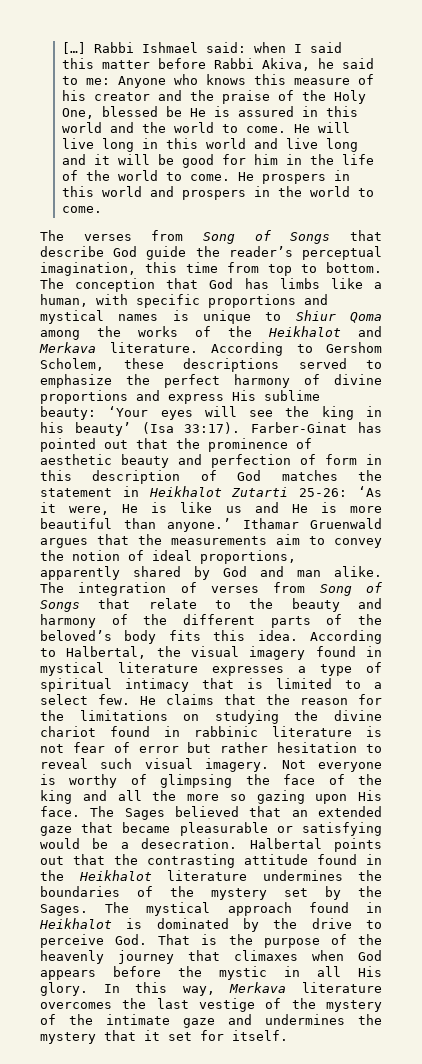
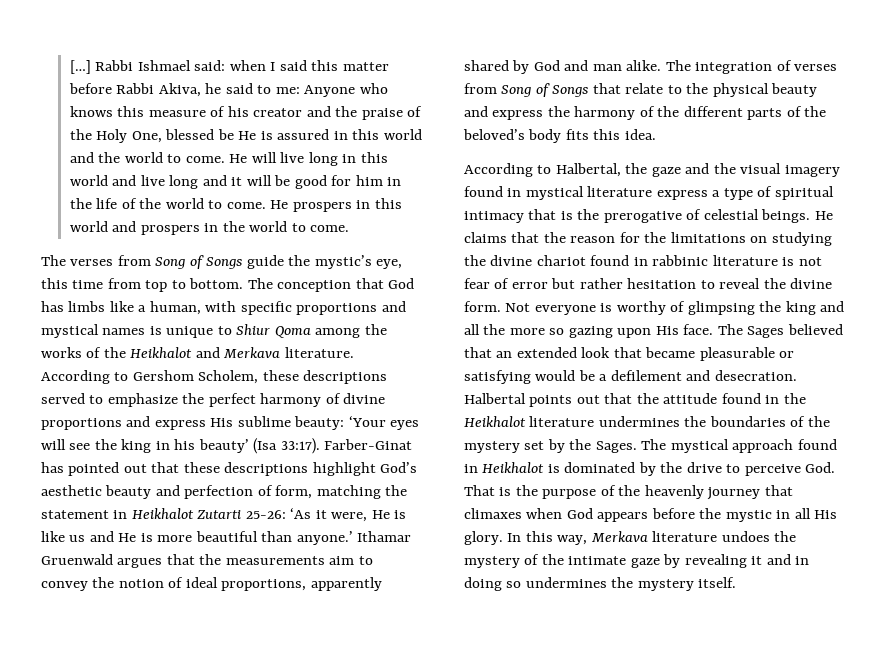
[349,230,382,241] [40,246,382,260] [40,262,136,276] that describe God guide the reader’s perceptual imagination, -> [246,255,403,269] guide the mystic’s eye,
[176,438,312,452] the prominence of -> [183,462,418,476] these descriptions highlight God’s
[325,454,382,465] [40,470,338,484] form in this description of God matches -> [275,485,381,499] form, matching
[291,598,383,612] beauty and -> [712,83,818,97] [464,106,570,120] physical beauty and express the
(298, 635) none -> (656, 134) //
(181, 651) none -> [651,163,736,177] gaze and the
[212,666,284,676] expresses -> [656,190,708,200] express
[276,678,382,689] [40,694,130,705] limited to a select few. -> [577,209,811,223] the prerogative of celestial beings.
[100,758,270,772] such visual imagery. -> [763,278,833,289] [464,301,501,312] the divine form.
[283,774,382,785] face of the -> (782, 306) none
[40,826,72,836] gaze -> [581,347,611,358] look
(129, 845) none -> [610,370,711,381] defilement and
[147,854,235,868] contrasting -> (659, 398) none
[40,998,282,1012] overcomes the last vestige of -> [721,531,770,542] undoes
[228,1014,382,1025] [40,1030,224,1044] and undermines the mystery that it set for -> [663,554,810,568] [464,577,694,591] by revealing it and in doing so undermines the mystery

